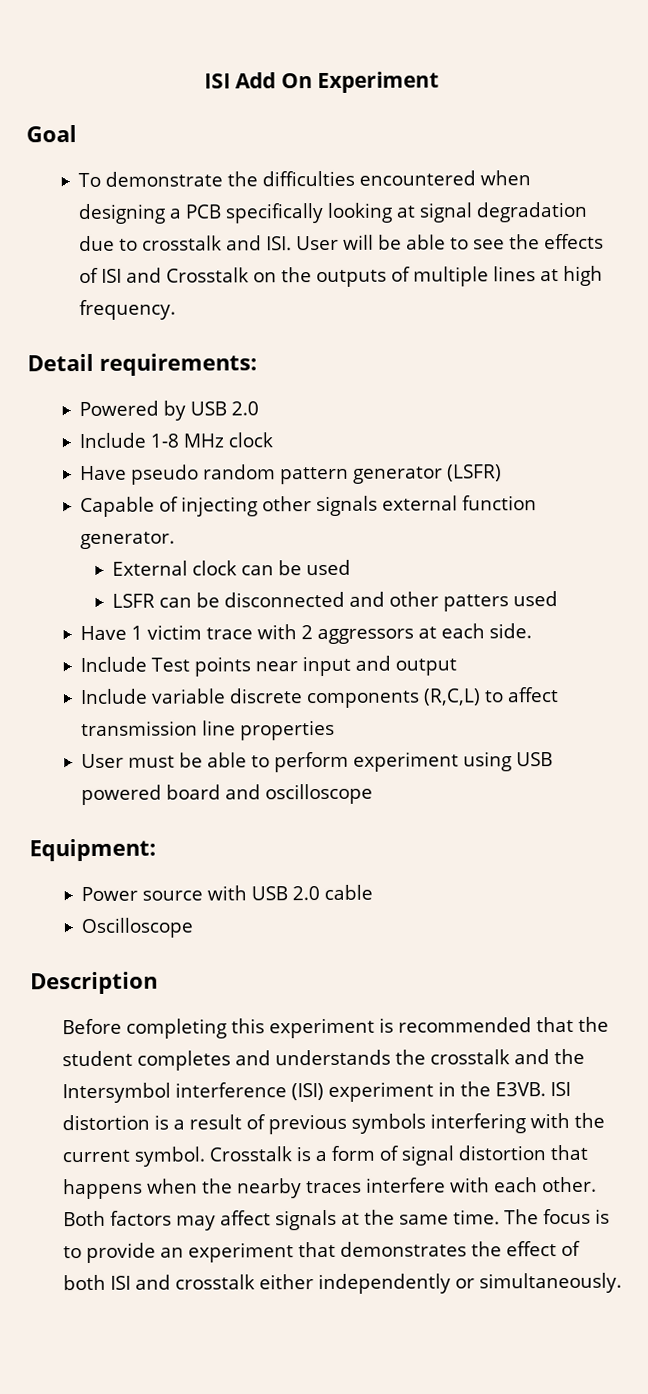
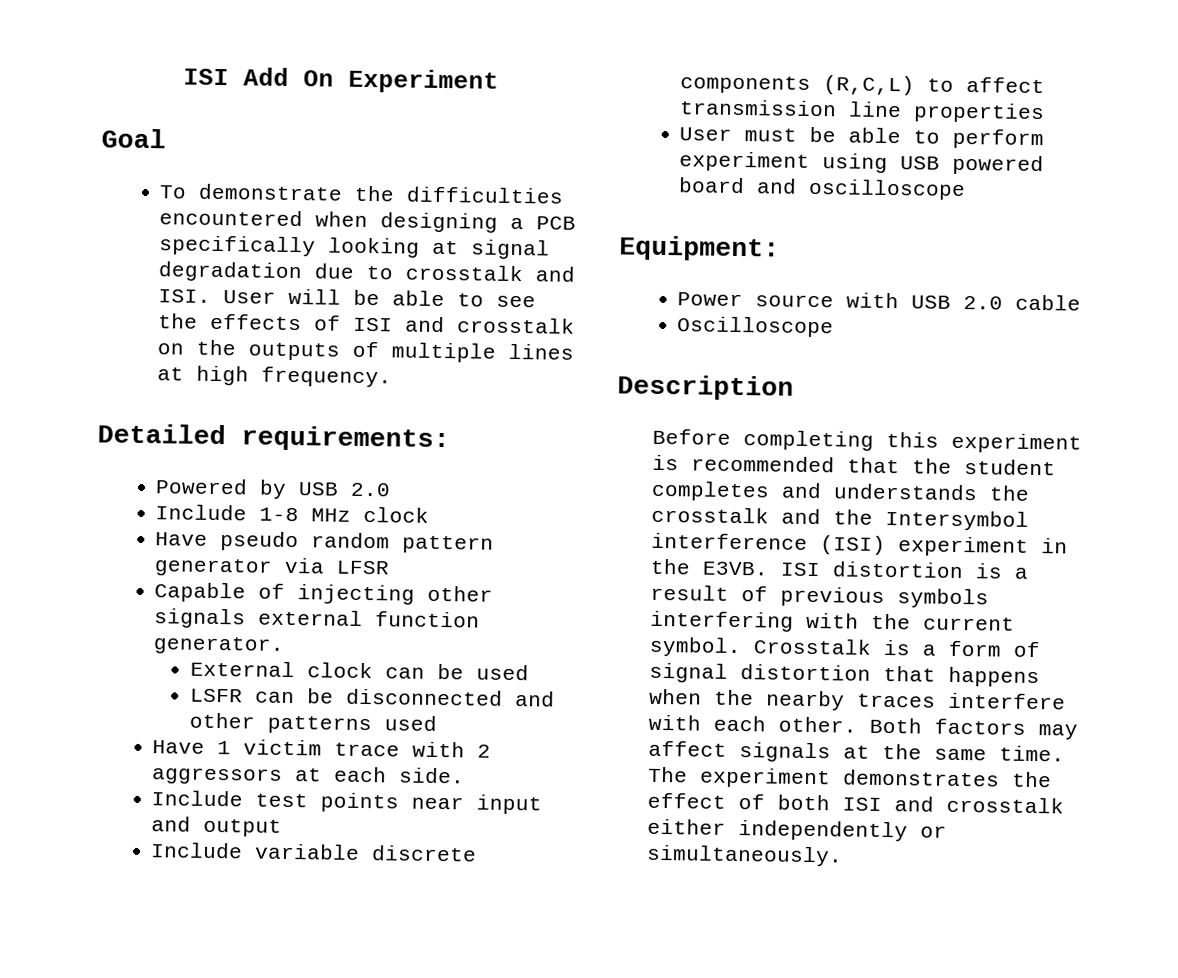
[166,267,250,283] Crosstalk -> [457,317,576,334] crosstalk
[27,353,94,372] Detail -> [97,423,226,445] Detailed
[447,464,503,482] (LSFR) -> [284,557,391,575] via LFSR
[442,594,509,612] patters -> [266,715,372,735] patterns
[151,657,191,672] Test -> [255,793,309,808] test
[542,1208,610,1225] [62,1241,336,1264] focus is to provide an experiment that -> [700,767,832,789] experiment

